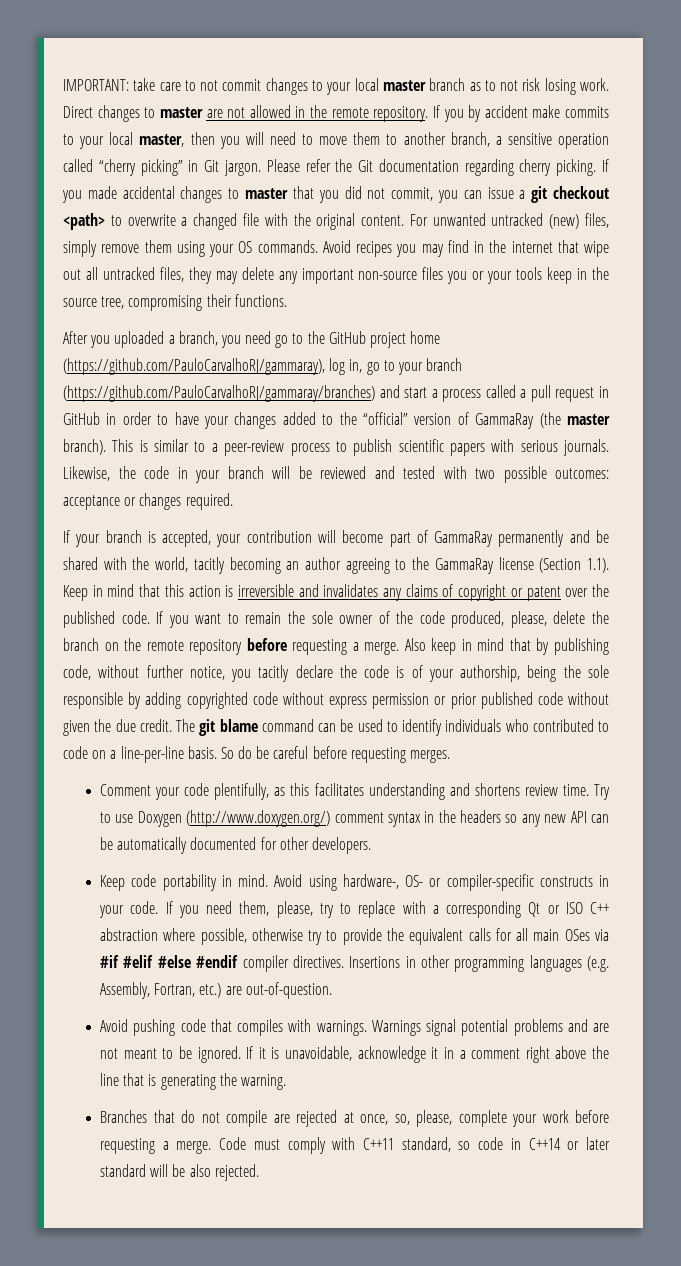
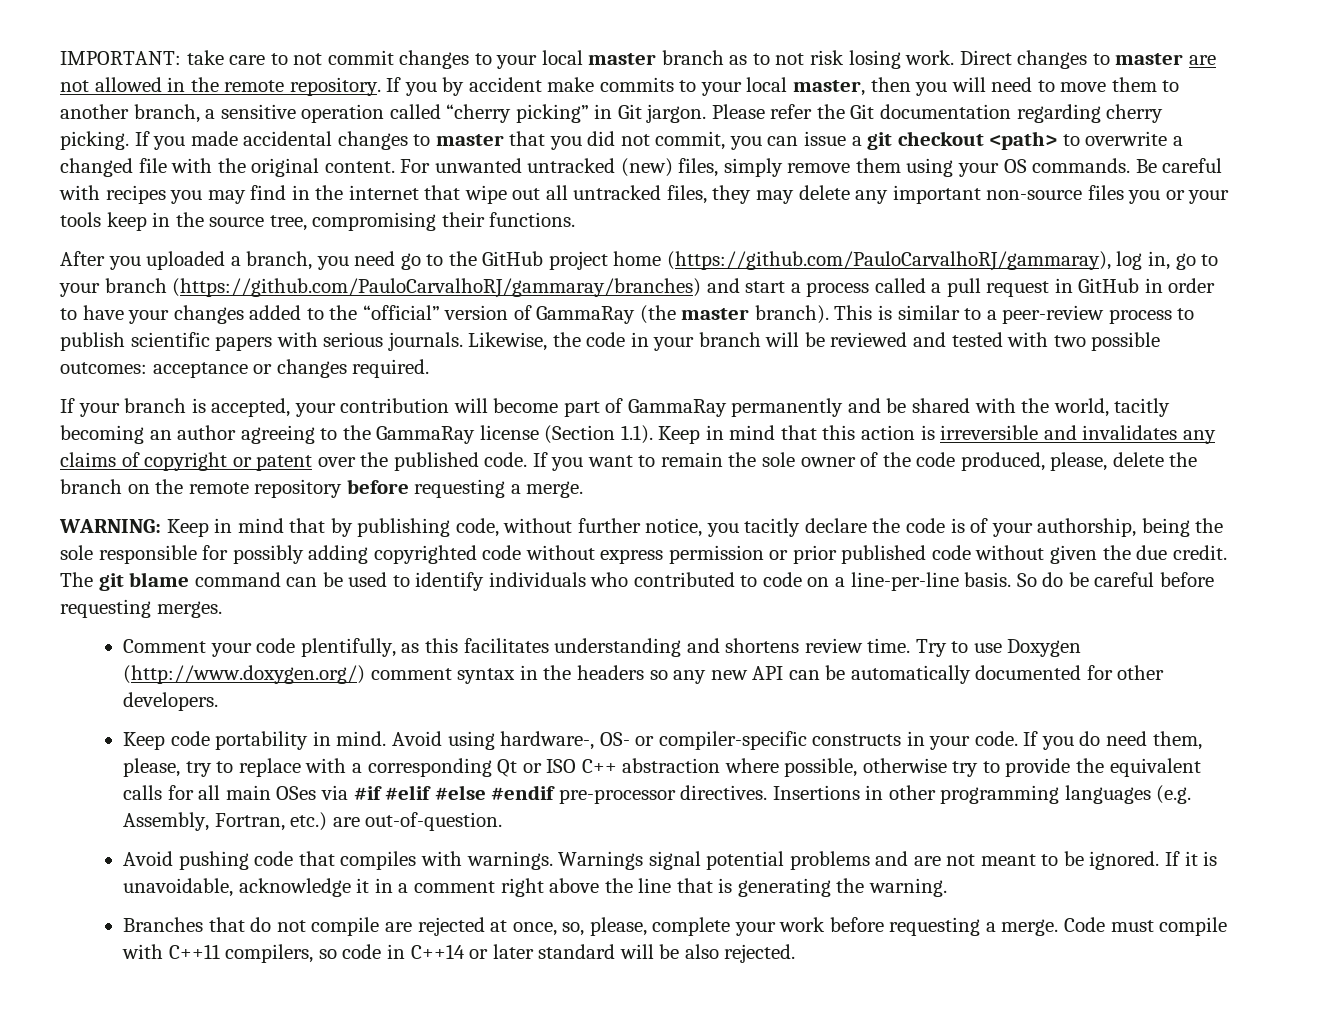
[322,240,351,253] Avoid -> [1135,158,1223,173] [59,185,100,200] Be careful with
[404,638,457,655] Also keep -> [59,519,209,537] // WARNING: Keep
[128,692,142,709] by -> [202,545,304,564] for possibly
(199, 911) none -> [1079,731,1101,746] do
[242,955,289,972] compiler -> [558,789,676,804] pre-processor
[287,1137,326,1154] comply -> [1159,917,1228,936] compile
[401,1137,451,1152] standard, -> [225,944,314,963] compilers,

